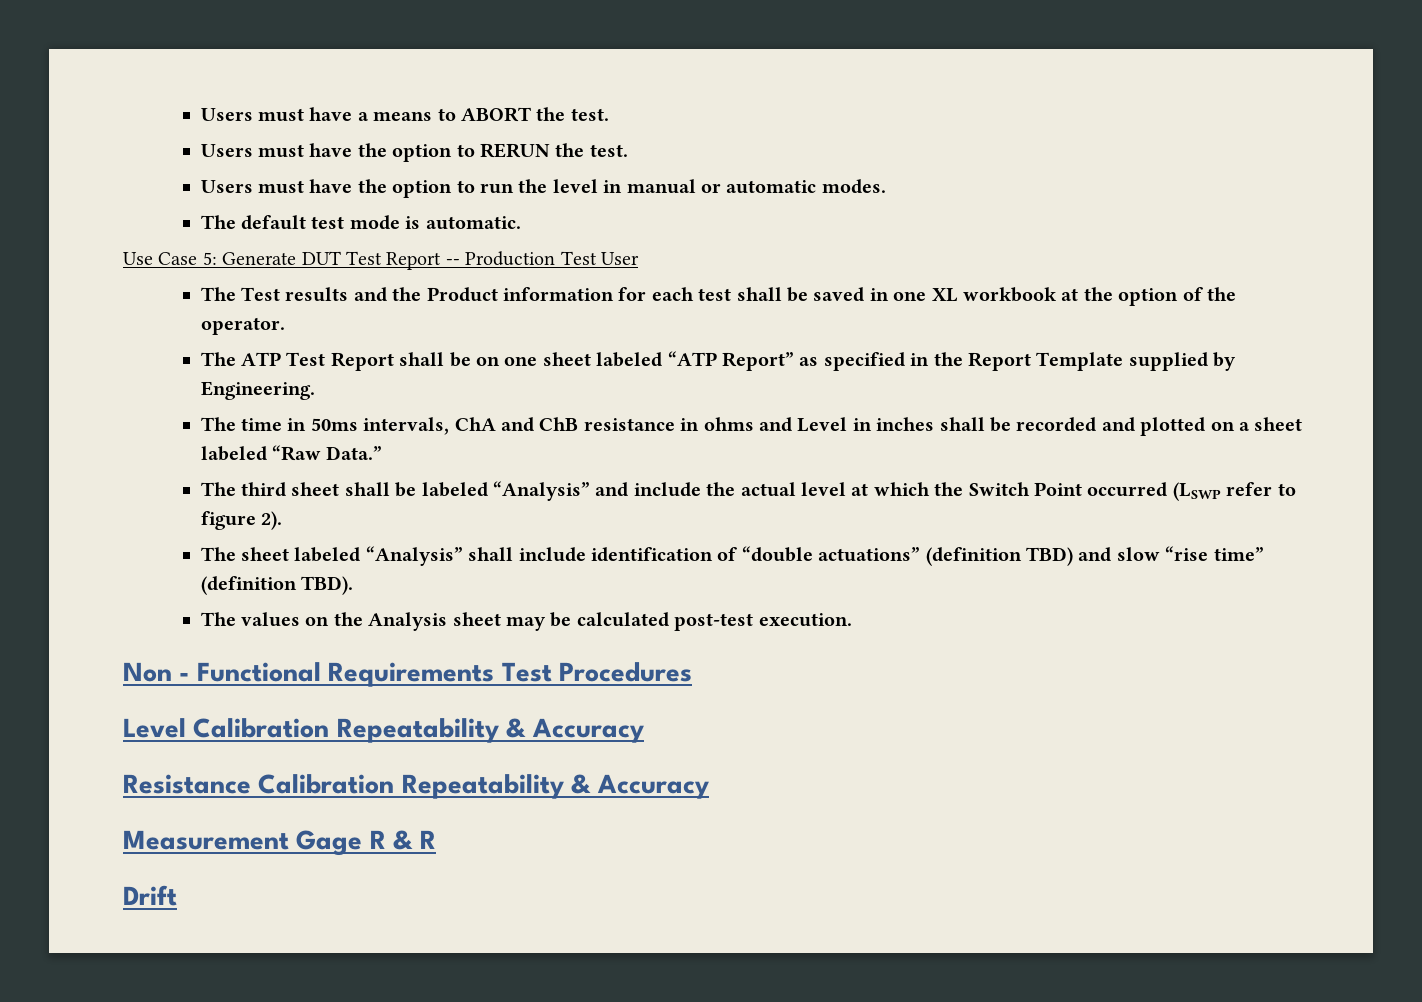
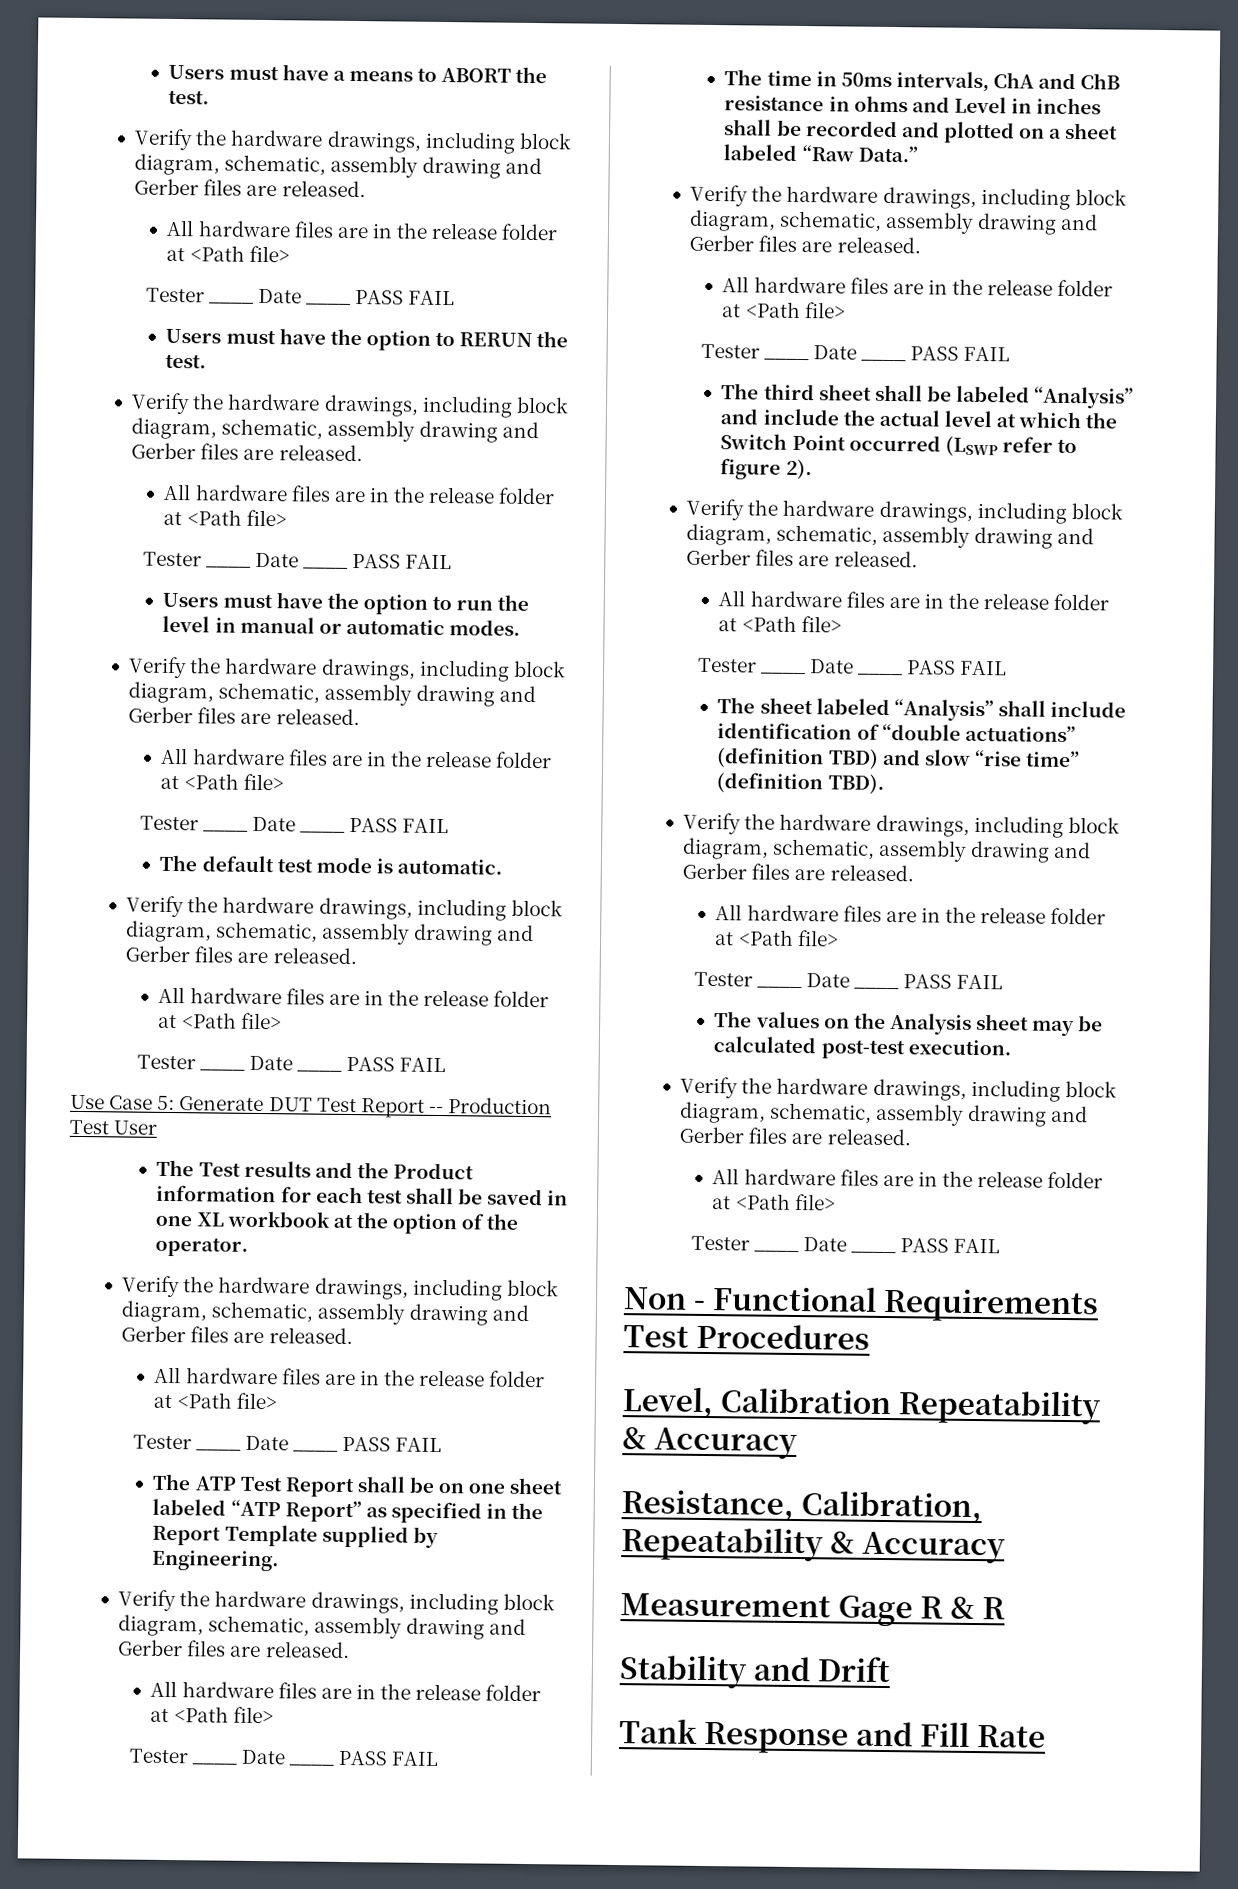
(609, 114) none -> [134,128,572,154] [134,153,542,179] [134,178,366,198] [166,219,559,241] [166,245,290,263] [145,287,456,306] // Verify the hardware drawings, including block diagram, schematic, assembly drawing and Gerber files are released. // All hardware files are in the release folder at <Path file> // Tester ____ Date ____ PASS FAIL
(628, 150) none -> [131,392,569,418] [131,417,539,443] [131,442,363,462] [163,483,556,505] [163,509,287,527] [142,551,453,570] // Verify the hardware drawings, including block diagram, schematic, assembly drawing and Gerber files are released. // All hardware files are in the release folder at <Path file> // Tester ____ Date ____ PASS FAIL
(886, 186) none -> [128,656,566,682] [128,681,536,707] [128,706,360,726] [160,747,553,769] [160,773,284,791] [139,815,450,834] // Verify the hardware drawings, including block diagram, schematic, assembly drawing and Gerber files are released. // All hardware files are in the release folder at <Path file> // Tester ____ Date ____ PASS FAIL
(521, 223) none -> [126,895,563,921] [126,920,534,946] [125,945,357,965] [158,986,550,1008] [158,1012,282,1030] [136,1054,447,1073] // Verify the hardware drawings, including block diagram, schematic, assembly drawing and Gerber files are released. // All hardware files are in the release folder at <Path file> // Tester ____ Date ____ PASS FAIL
(285, 326) none -> [122,1275,559,1301] [121,1300,529,1326] [121,1325,353,1345] [154,1366,546,1388] [153,1392,277,1410] [132,1434,443,1453] // Verify the hardware drawings, including block diagram, schematic, assembly drawing and Gerber files are released. // All hardware files are in the release folder at <Path file> // Tester ____ Date ____ PASS FAIL
(315, 390) none -> [118,1589,555,1615] [118,1614,526,1640] [118,1639,350,1659] [150,1680,542,1702] [150,1706,274,1724] [128,1748,439,1767] // Verify the hardware drawings, including block diagram, schematic, assembly drawing and Gerber files are released. // All hardware files are in the release folder at <Path file> // Tester ____ Date ____ PASS FAIL
(383, 453) none -> [690,184,1127,210] [689,209,1098,235] [689,234,921,254] [722,276,1114,297] [722,301,846,319] [700,343,1011,362] // Verify the hardware drawings, including block diagram, schematic, assembly drawing and Gerber files are released. // All hardware files are in the release folder at <Path file> // Tester ____ Date ____ PASS FAIL
(283, 520) none -> [686,498,1123,524] [686,523,1094,549] [686,548,918,568] [718,590,1110,611] [718,615,842,633] [697,657,1008,676] // Verify the hardware drawings, including block diagram, schematic, assembly drawing and Gerber files are released. // All hardware files are in the release folder at <Path file> // Tester ____ Date ____ PASS FAIL
(354, 585) none -> [683,812,1120,838] [682,837,1091,863] [682,862,914,882] [715,904,1107,925] [714,929,839,947] [693,971,1004,990] // Verify the hardware drawings, including block diagram, schematic, assembly drawing and Gerber files are released. // All hardware files are in the release folder at <Path file> // Tester ____ Date ____ PASS FAIL
(852, 620) none -> [680,1076,1117,1102] [680,1101,1088,1127] [679,1126,911,1146] [712,1168,1104,1189] [712,1193,836,1211] [690,1235,1001,1254] // Verify the hardware drawings, including block diagram, schematic, assembly drawing and Gerber files are released. // All hardware files are in the release folder at <Path file> // Tester ____ Date ____ PASS FAIL
[123,718,644,743] [123,774,395,794] Level Calibration Repeatability & Accuracy // Resistance Calibration -> [622,1386,1102,1425] [622,1427,798,1460] [621,1489,982,1524] Level, Calibration Repeatability & Accuracy // Resistance, Calibration,
(436, 839) none -> [619,1654,811,1689] Stability and
(177, 895) none -> [619,1718,1046,1754] // Tank Response and Fill Rate

